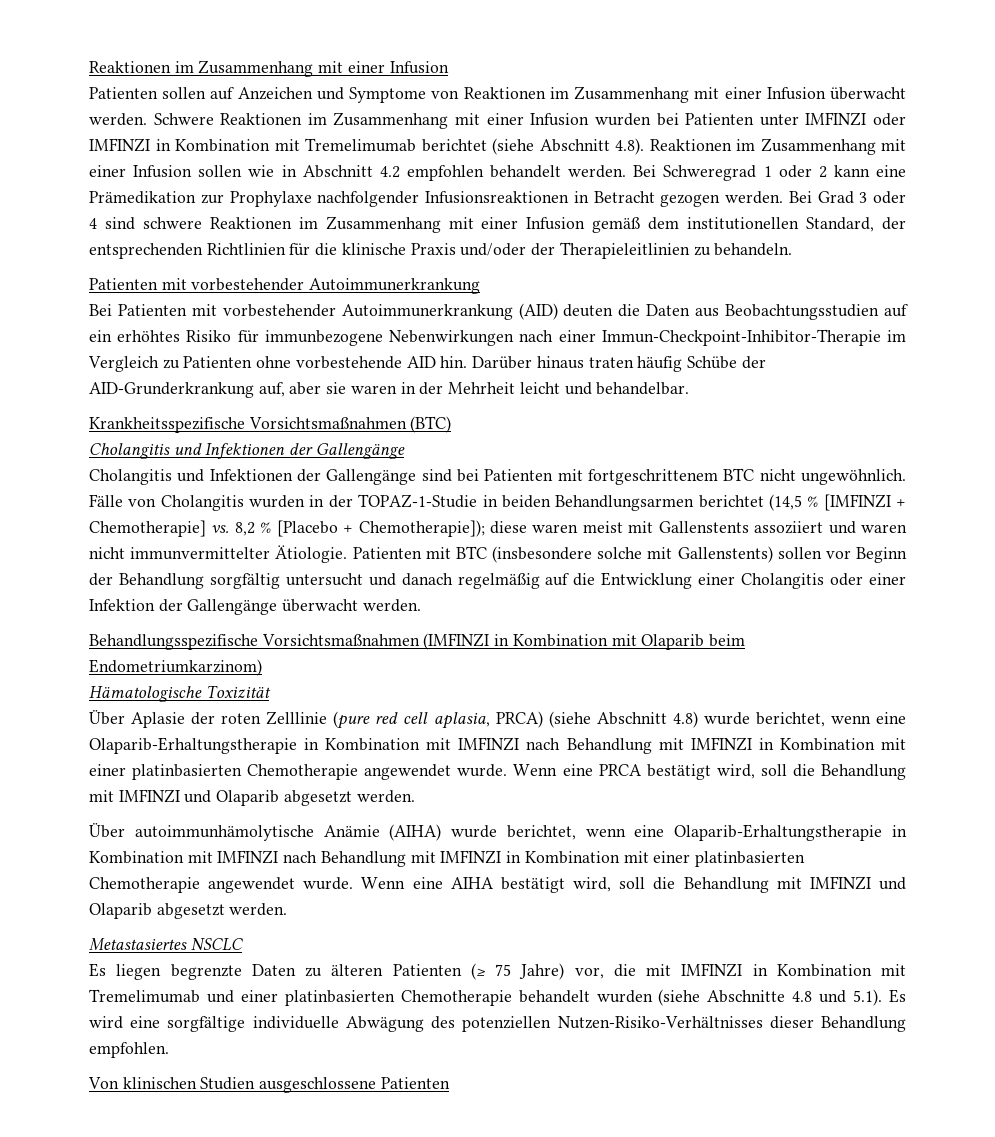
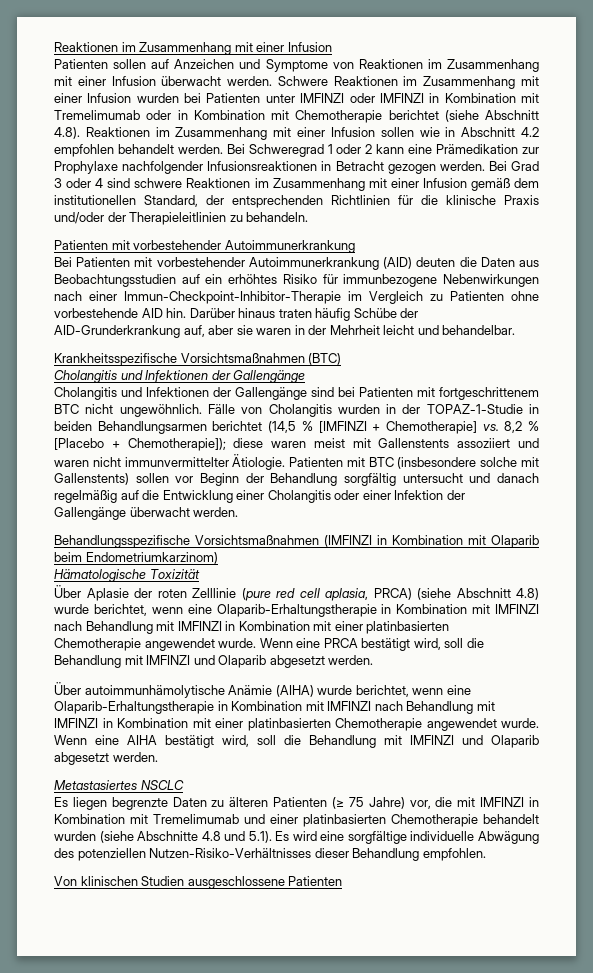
(416, 145) none -> [146,110,383,123] oder in Kombination mit Chemotherapie

